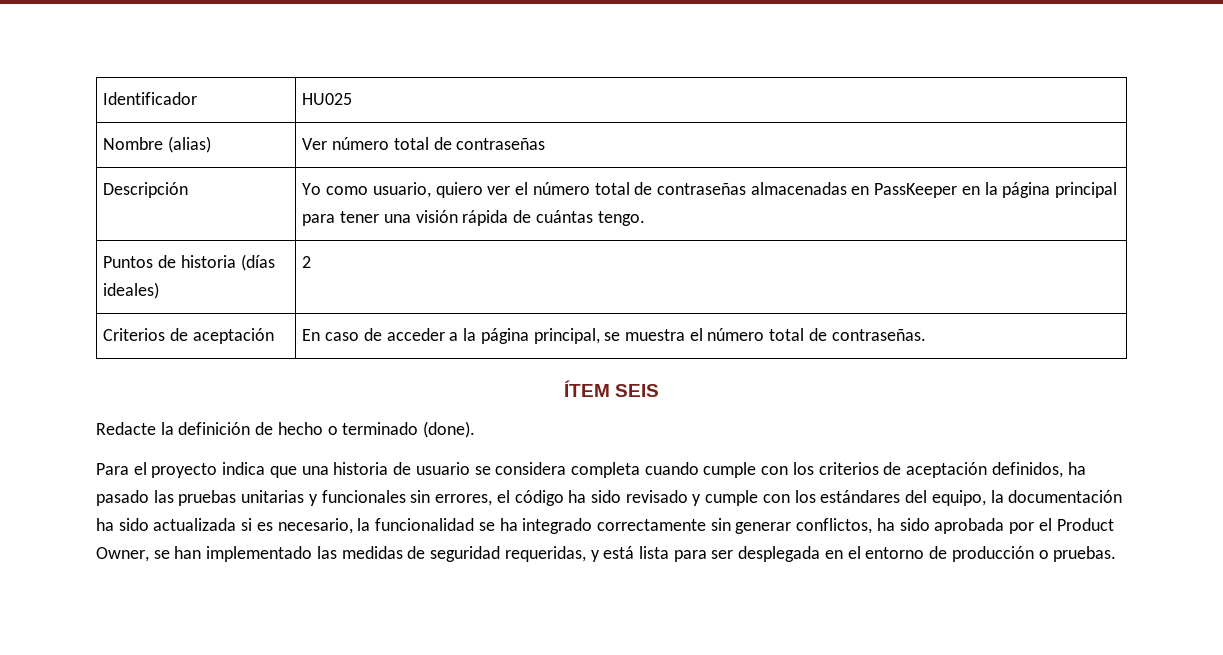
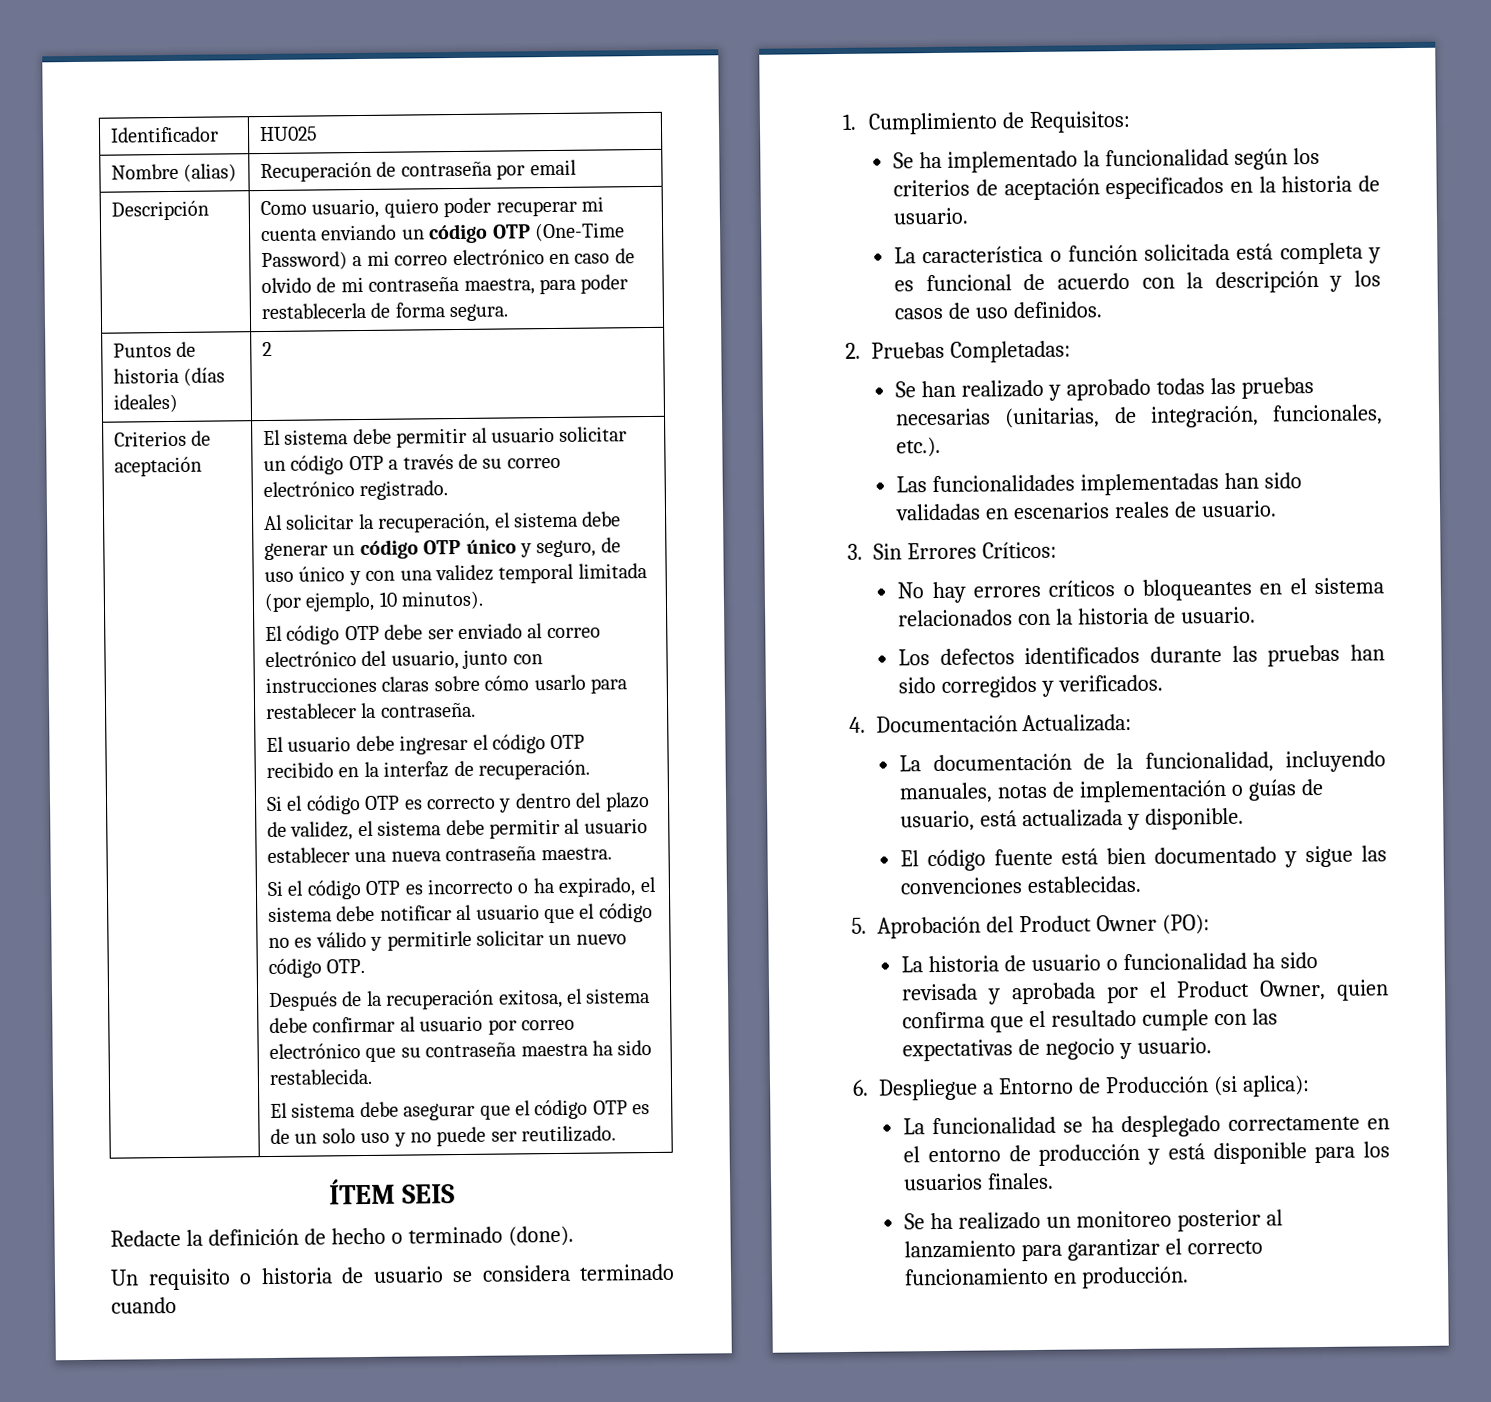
[302,137,546,150] [103,182,189,198] [302,182,1118,198] [302,210,645,226] Ver número total de contraseñas // Descripción | Yo como usuario, quiero ver el número total de contraseñas almacenadas en PassKeeper en la página principal para tener una visión rápida de cuántas tengo. -> [259,159,577,183] [110,200,209,221] [259,196,604,219] [260,222,625,244] [260,248,635,271] [260,274,629,295] [260,302,510,322] Recuperación de contraseña por email // Descripción | Como usuario, quiero poder recuperar mi cuenta enviando un código OTP (One-Time Password) a mi correo electrónico en caso de olvido de mi contraseña maestra, para poder restablecerla de forma segura.
[302,328,926,344] En caso de acceder a la página principal, se muestra el número total de contraseñas. -> [262,426,628,448] [262,453,561,475] [262,480,449,501] [263,511,622,533] [263,537,621,561] [263,563,647,586] [263,590,485,613] [264,623,601,645] [264,649,543,670] [264,674,627,694] [265,701,476,720] [265,734,586,755] [265,759,590,780] [265,792,650,815] [266,818,648,841] [266,845,612,864] [266,876,656,900] [267,902,653,924] [267,930,627,951] [267,958,366,979] [268,988,651,1012] [268,1015,575,1035] [268,1039,653,1062] [268,1068,372,1086] [269,1099,651,1121] [269,1125,617,1147] El sistema debe permitir al usuario solicitar un código OTP a través de su correo electrónico registrado. // Al solicitar la recuperación, el sistema debe generar un código OTP único y seguro, de uso único y con una validez temporal limitada (por ejemplo, 10 minutos). // El código OTP debe ser enviado al correo electrónico del usuario, junto con instrucciones claras sobre cómo usarlo para restablecer la contraseña. // El usuario debe ingresar el código OTP recibido en la interfaz de recuperación. // Si el código OTP es correcto y dentro del plazo de validez, el sistema debe permitir al usuario establecer una nueva contraseña maestra. // Si el código OTP es incorrecto o ha expirado, el sistema debe notificar al usuario que el código no es válido y permitirle solicitar un nuevo código OTP. // Después de la recuperación exitosa, el sistema debe confirmar al usuario por correo electrónico que su contraseña maestra ha sido restablecida. // El sistema debe asegurar que el código OTP es de un solo uso y no puede ser reutilizado.
[96,462,329,478] Para el proyecto indica que una -> [110,1268,252,1291] Un requisito o
[570,462,640,478] completa -> [579,1263,675,1281] terminado
[703,462,1086,478] [96,490,1123,506] [96,518,930,534] cumple con los criterios de aceptación definidos, ha pasado las pruebas unitarias y funcionales sin errores, el código ha sido revisado y cumple con los estándares del equipo, la documentación ha sido actualizada si es necesario, la funcionalidad se ha integrado correctamente sin generar conflictos, ha sido -> [841,110,1131,135] [893,147,1320,173] [893,175,1380,201] [893,207,970,225] [894,242,1381,265] [894,270,1381,294] [894,301,1104,320] [844,340,1071,363] [895,377,1314,401] [895,404,1383,429] [896,436,942,458] [896,472,1302,496] [895,500,1277,521] [846,541,1057,560] [897,577,1384,604] [898,606,1256,627] [898,644,1385,667] [898,674,1164,698] [848,713,1133,733] [899,750,1386,773] [899,778,1324,804] [900,807,1244,832] [900,845,1387,872] [900,875,1143,895] [850,914,1210,939] [901,952,1318,973] [901,983,1002,1005] // 1. Cumplimiento de Requisitos: // Se ha implementado la funcionalidad según los criterios de aceptación especificados en la historia de usuario. // La característica o función solicitada está completa y es funcional de acuerdo con la descripción y los casos de uso definidos. // 2. Pruebas Completadas: // Se han realizado y aprobado todas las pruebas necesarias (unitarias, de integración, funcionales, etc.). // Las funcionalidades implementadas han sido validadas en escenarios reales de usuario. // 3. Sin Errores Críticos: // No hay errores críticos o bloqueantes en el sistema relacionados con la historia de usuario. // Los defectos identificados durante las pruebas han sido corregidos y verificados. // 4. Documentación Actualizada: // La documentación de la funcionalidad, incluyendo manuales, notas de implementación o guías de usuario, está actualizada y disponible. // El código fuente está bien documentado y sigue las convenciones establecidas. // 5. Aprobación del Product Owner (PO): // La historia de usuario o funcionalidad ha sido revisada y
[153,546,821,562] se han implementado las medidas de seguridad requeridas, y está lista para ser desplegada -> [1336,979,1389,1001] [902,1008,1278,1033] [902,1037,1212,1062] [851,1075,1310,1101] [903,1115,1360,1138] quien confirma que el resultado cumple con las expectativas de negocio y usuario. // 6. Despliegue a Entorno de Producción (si aplica): // La funcionalidad se ha desplegado correctamente
[1038,546,1117,562] o pruebas. -> [1147,1141,1390,1165] [903,1172,1055,1191] [904,1209,1283,1232] [904,1238,1263,1262] [904,1266,1190,1289] y está disponible para los usuarios finales. // Se ha realizado un monitoreo posterior al lanzamiento para garantizar el correcto funcionamiento en producción.

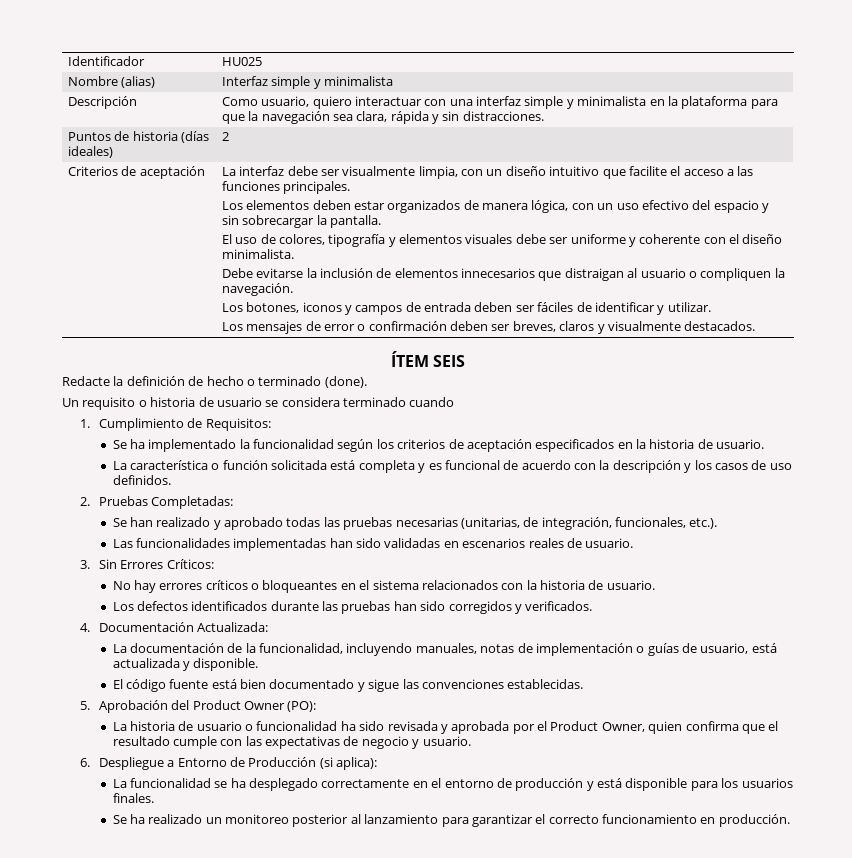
[259,159,577,183] Recuperación de contraseña por email -> [221,76,393,89] Interfaz simple y minimalista
[443,196,604,218] [260,222,625,244] [260,248,635,271] [260,274,629,295] [260,302,510,322] poder recuperar mi cuenta enviando un código OTP (One-Time Password) a mi correo electrónico en caso de olvido de mi contraseña maestra, para poder restablecerla de forma segura. -> [354,96,778,109] [221,111,544,124] interactuar con una interfaz simple y minimalista en la plataforma para que la navegación sea clara, rápida y sin distracciones.
[262,426,628,448] [262,453,561,475] [262,480,449,501] [263,511,622,533] [263,537,621,561] [263,563,647,586] [263,590,485,613] [264,623,601,645] [264,649,543,670] [264,674,627,694] [265,701,476,720] [265,734,586,755] [265,759,590,780] [265,792,650,815] [266,818,648,841] [266,845,612,864] [266,876,656,900] [267,902,653,924] [267,930,627,951] [267,958,366,979] [268,988,651,1012] [268,1015,575,1035] [268,1039,653,1062] [268,1068,372,1086] [269,1099,651,1121] [269,1125,617,1147] El sistema debe permitir al usuario solicitar un código OTP a través de su correo electrónico registrado. // Al solicitar la recuperación, el sistema debe generar un código OTP único y seguro, de uso único y con una validez temporal limitada (por ejemplo, 10 minutos). // El código OTP debe ser enviado al correo electrónico del usuario, junto con instrucciones claras sobre cómo usarlo para restablecer la contraseña. // El usuario debe ingresar el código OTP recibido en la interfaz de recuperación. // Si el código OTP es correcto y dentro del plazo de validez, el sistema debe permitir al usuario establecer una nueva contraseña maestra. // Si el código OTP es incorrecto o ha expirado, el sistema debe notificar al usuario que el código no es válido y permitirle solicitar un nuevo código OTP. // Después de la recuperación exitosa, el sistema debe confirmar al usuario por correo electrónico que su contraseña maestra ha sido restablecida. // El sistema debe asegurar que el código OTP es de un solo uso y no puede ser reutilizado. -> [221,166,754,179] [221,181,351,194] [221,200,770,213] [221,215,381,228] [221,234,783,247] [221,249,294,259] [221,268,785,281] [221,283,293,296] [221,302,711,315] [221,321,756,334] La interfaz debe ser visualmente limpia, con un diseño intuitivo que facilite el acceso a las funciones principales. // Los elementos deben estar organizados de manera lógica, con un uso efectivo del espacio y sin sobrecargar la pantalla. // El uso de colores, tipografía y elementos visuales debe ser uniforme y coherente con el diseño minimalista. // Debe evitarse la inclusión de elementos innecesarios que distraigan al usuario o compliquen la navegación. // Los botones, iconos y campos de entrada deben ser fáciles de identificar y utilizar. // Los mensajes de error o confirmación deben ser breves, claros y visualmente destacados.

